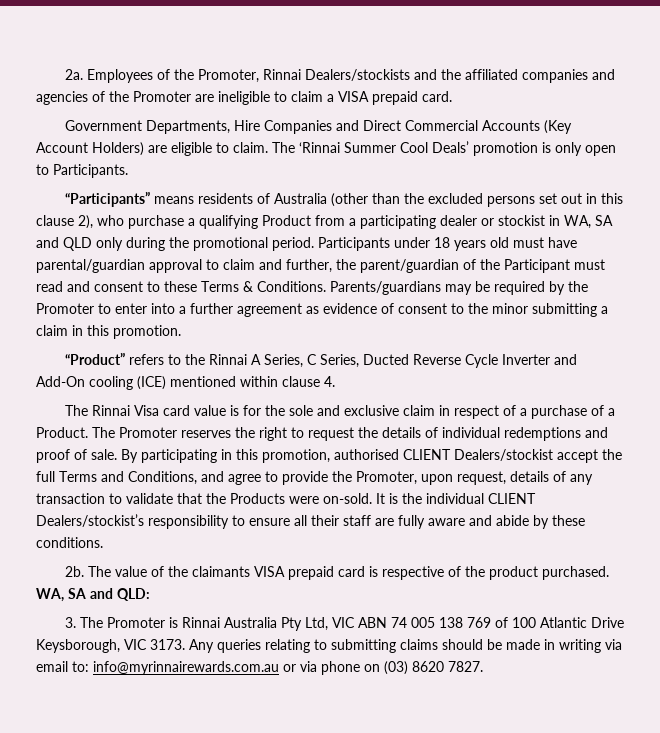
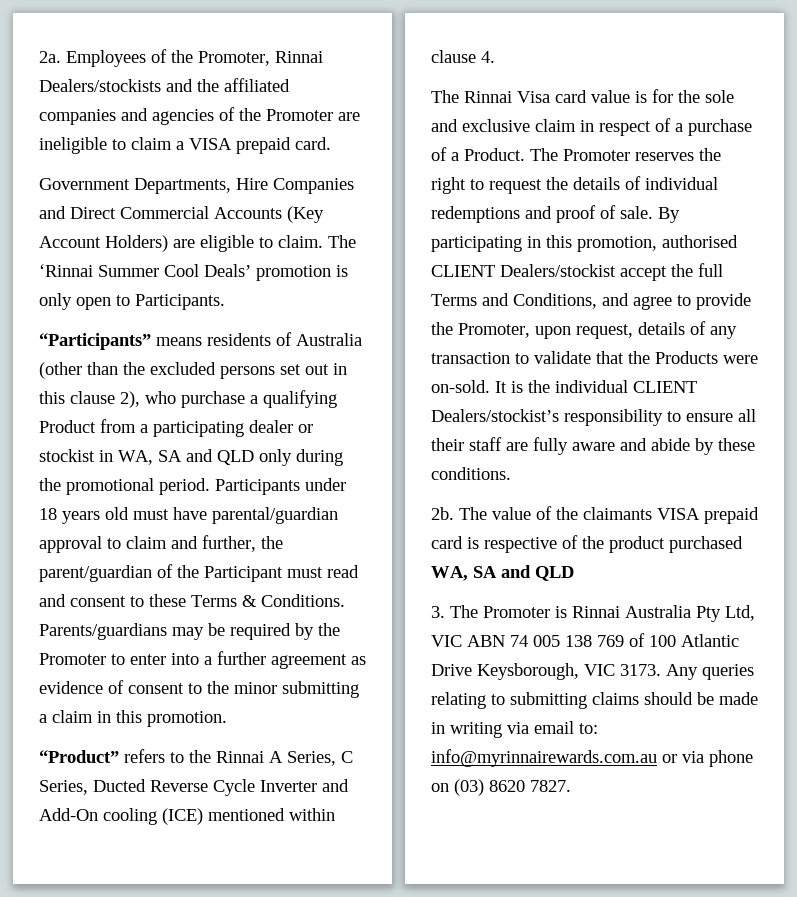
[541,566,609,580] [36,588,150,602] purchased. WA, SA and QLD: -> [669,536,743,553] [431,565,574,581] purchased WA, SA and QLD

